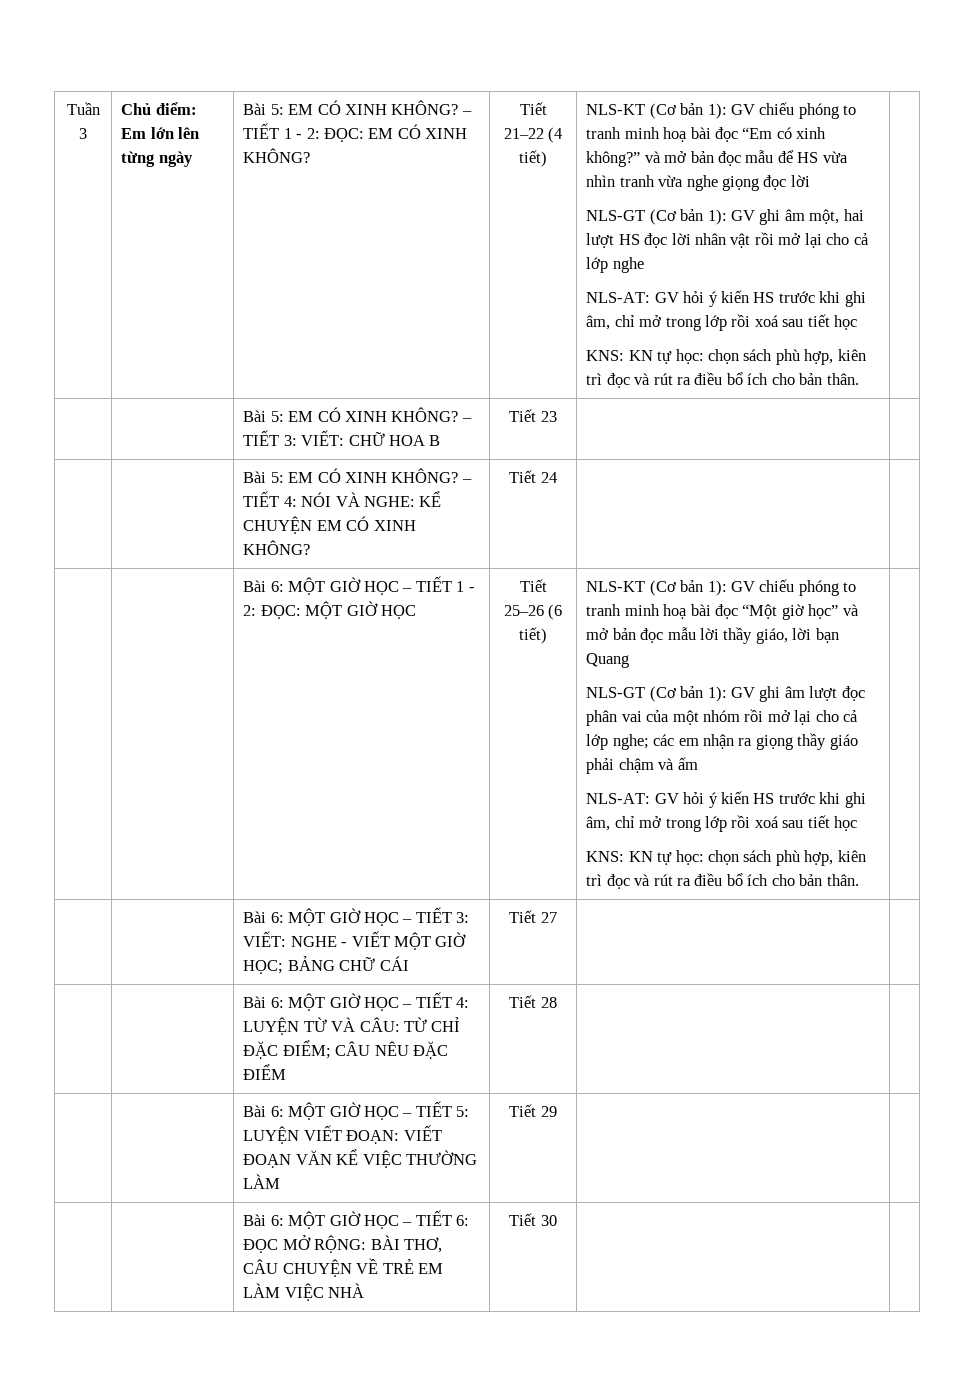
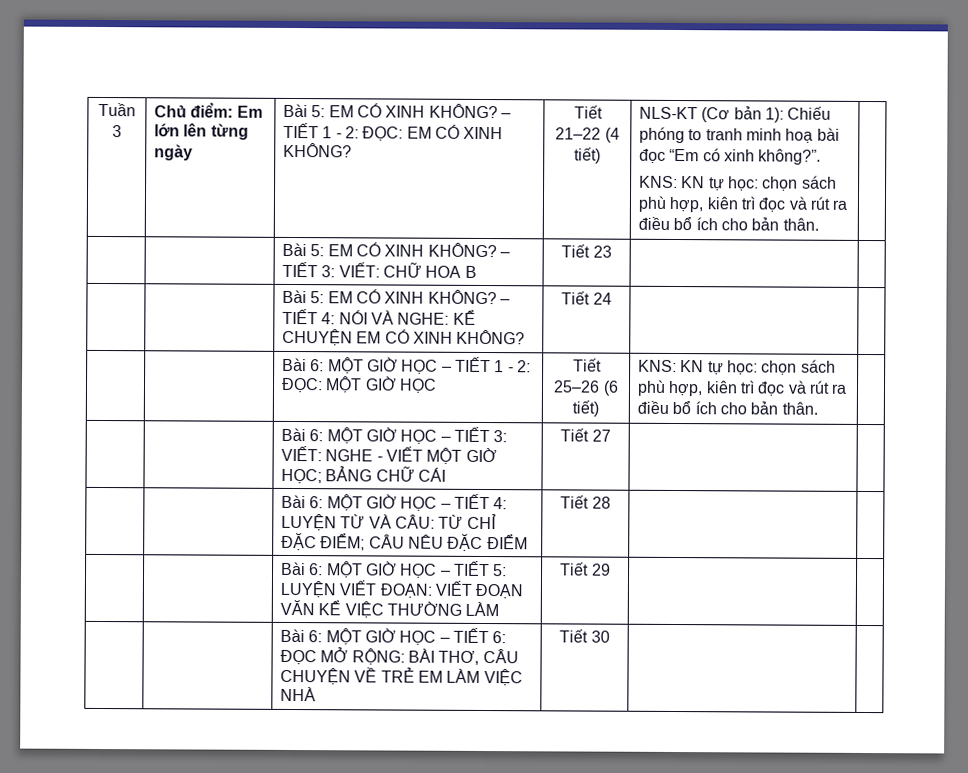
[730,102,795,115] GV chiếu -> [787,106,832,120] Chiếu
[586,150,848,167] [586,175,810,191] [586,209,864,225] [586,232,869,248] [586,257,644,273] [586,290,866,307] [586,314,858,331] không?” và mở bản đọc mẫu để HS vừa nhìn tranh vừa nghe giọng đọc lời // NLS-GT (Cơ bản 1): GV ghi âm một, hai lượt HS đọc lời nhân vật rồi mở lại cho cả lớp nghe // NLS-AT: GV hỏi ý kiến HS trước khi ghi âm, chỉ mở trong lớp rồi xoá sau tiết học -> [758,148,822,165] không?”.
[586,579,857,596] [586,604,859,620] [586,627,839,644] [586,653,630,668] [586,686,865,702] [586,709,859,726] [586,733,858,750] [586,757,698,774] [586,791,866,808] [586,815,858,832] NLS-KT (Cơ bản 1): GV chiếu phóng to tranh minh hoạ bài đọc “Một giờ học” và mở bản đọc mẫu lời thầy giáo, lời bạn Quang // NLS-GT (Cơ bản 1): GV ghi âm lượt đọc phân vai của một nhóm rồi mở lại cho cả lớp nghe; các em nhận ra giọng thầy giáo phải chậm và ấm // NLS-AT: GV hỏi ý kiến HS trước khi ghi âm, chỉ mở trong lớp rồi xoá sau tiết học // -> (599, 408) none

